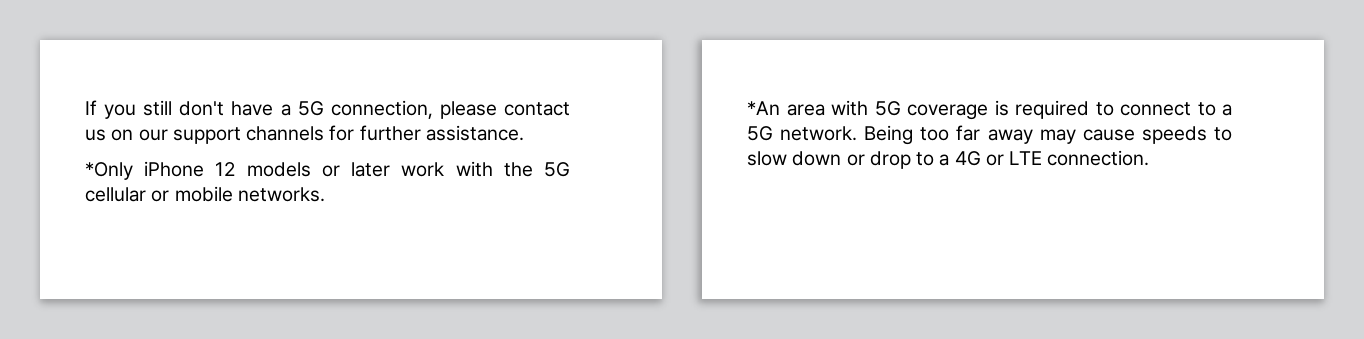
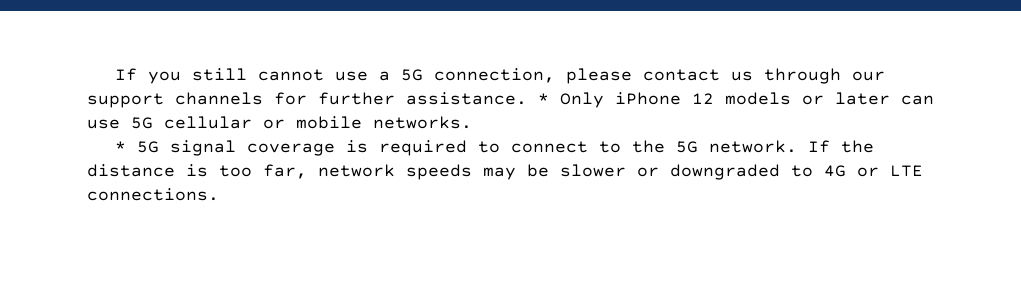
[179,101,274,116] don't have -> [257,69,368,81] cannot use
[111,129,134,141] on -> [763,68,841,84] through
[85,162,133,180] // *Only -> [538,92,604,108] * Only
[401,161,533,177] work with the -> [901,95,934,105] [87,119,120,129] can use
[747,100,901,116] *An area with 5G -> [114,140,236,156] * 5G signal
[1222,104,1232,116] a -> [631,140,665,153] the
[864,125,1232,145] [747,151,950,169] Being too far away may cause speeds to slow down or drop to a -> [807,140,874,153] [87,164,813,180] If the distance is too far, network speeds may be slower or downgraded to
[1047,150,1150,166] connection. -> [87,188,219,201] connections.

